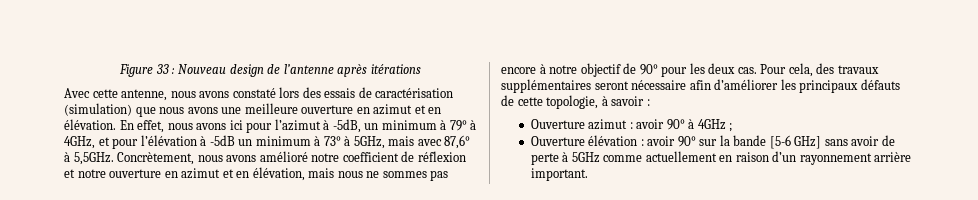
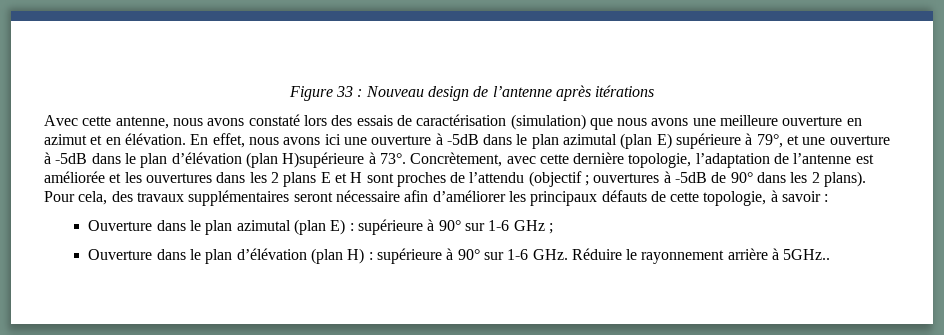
[246,119,477,133] [64,135,471,149] [64,151,466,165] [64,167,449,181] [501,63,757,77] pour l’azimut à -5dB, un minimum à 79° à 4GHz, et pour l’élévation à -5dB un minimum à 73° à 5GHz, mais avec 87,6° à 5,5GHz. Concrètement, nous avons amélioré notre coefficient de réflexion et notre ouverture en azimut et en élévation, mais nous ne sommes pas encore à notre objectif de 90° pour les deux cas. -> [343,133,890,149] [44,152,874,168] [44,171,867,187] une ouverture à -5dB dans le plan azimutal (plan E) supérieure à 79°, et une ouverture à -5dB dans le plan d’élévation (plan H)supérieure à 73°. Concrètement, avec cette dernière topologie, l’adaptation de l’antenne est améliorée et les ouvertures dans les 2 plans E et H sont proches de l’attendu (objectif ; ouvertures à -5dB de 90° dans les 2 plans).
[588,119,733,132] [530,135,895,149] [530,151,912,165] [530,168,588,181] azimut : avoir 90° à 4GHz ; // Ouverture élévation : avoir 90° sur la bande [5-6 GHz] sans avoir de perte à 5GHz comme actuellement en raison d’un rayonnement arrière important. -> [156,219,553,235] [88,248,831,264] dans le plan azimutal (plan E) : supérieure à 90° sur 1-6 GHz ; // Ouverture dans le plan d’élévation (plan H) : supérieure à 90° sur 1-6 GHz. Réduire le rayonnement arrière à 5GHz..

